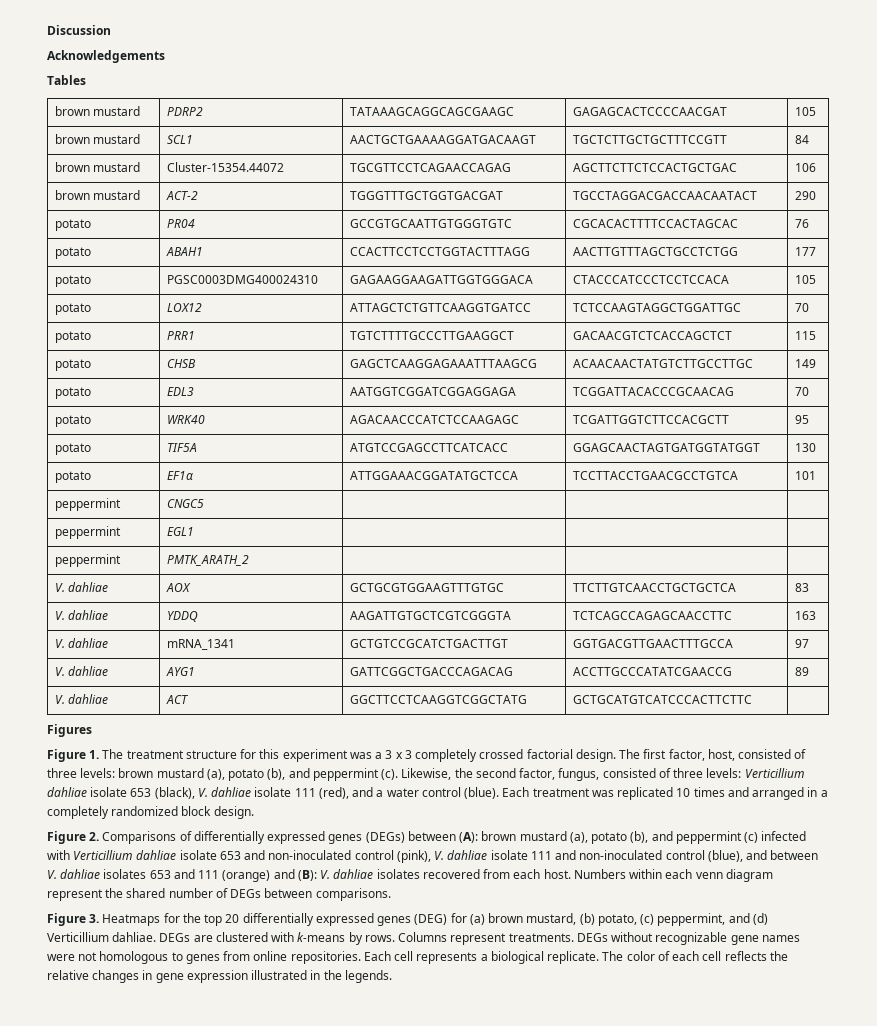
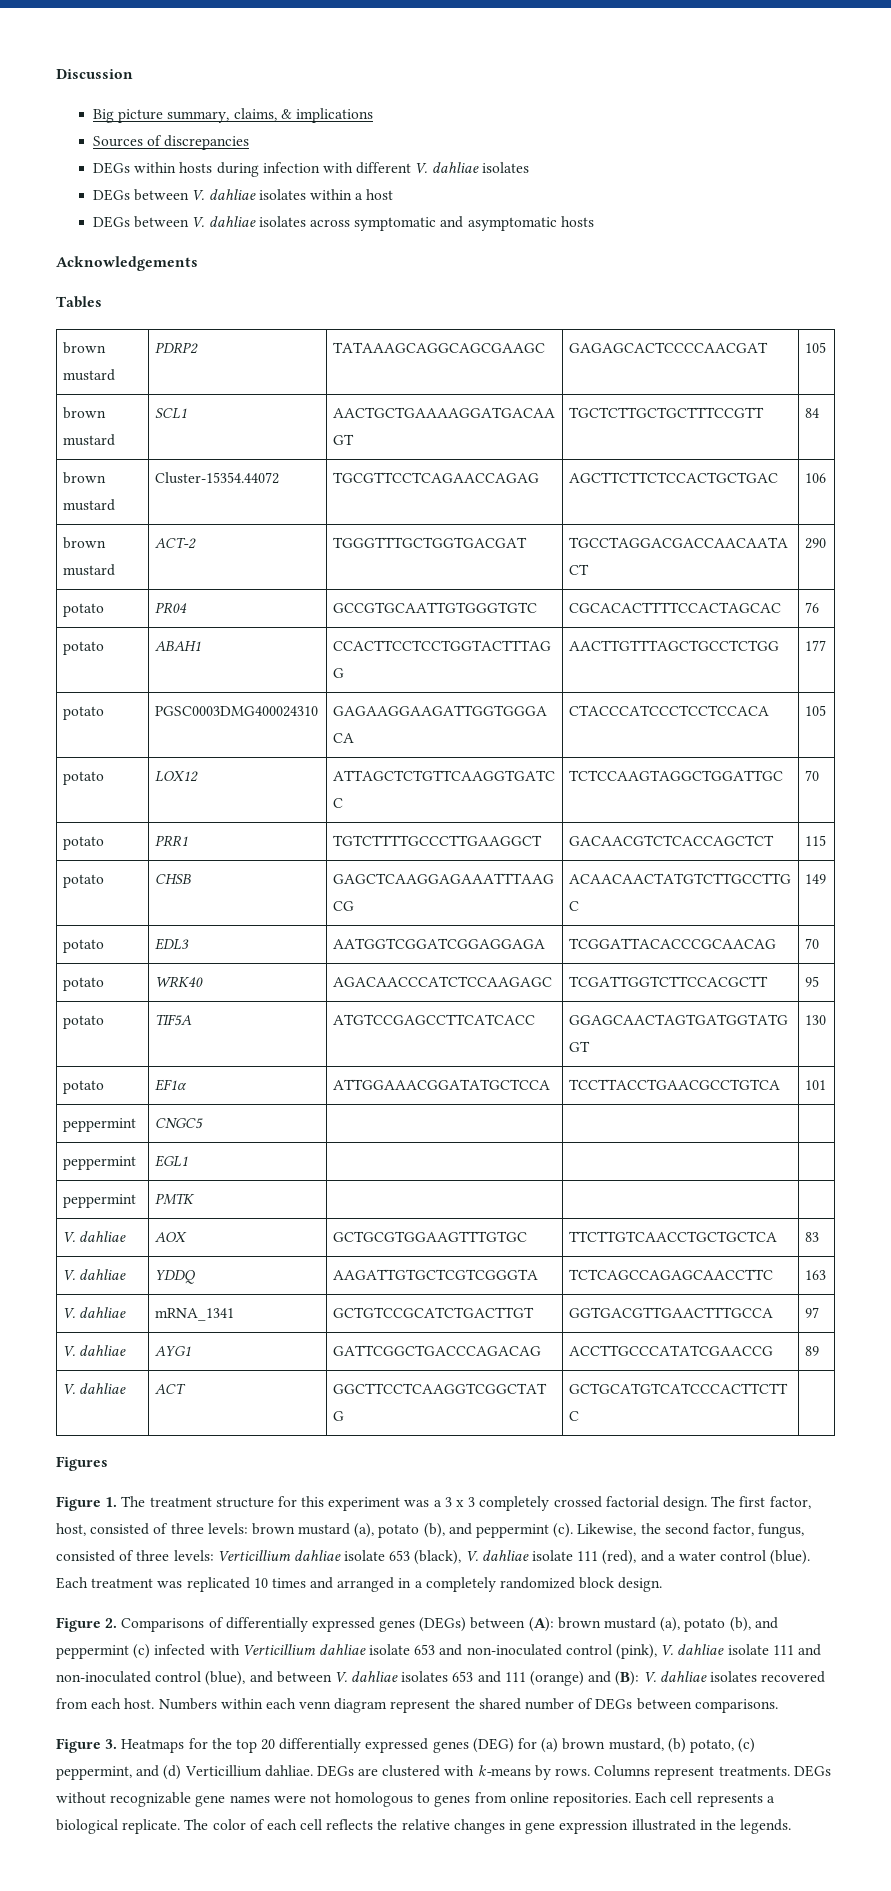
(111, 30) none -> [93,108,374,123] [93,135,250,150] [93,162,529,177] [93,189,394,201] [93,216,594,231] // Big picture summary, claims, & implications // Sources of discrepancies // DEGs within hosts during infection with different V. dahliae isolates // DEGs between V. dahliae isolates within a host // DEGs between V. dahliae isolates across symptomatic and asymptomatic hosts
[166,555,249,566] PMTK_ARATH_2 -> [154,1193,195,1205] PMTK

